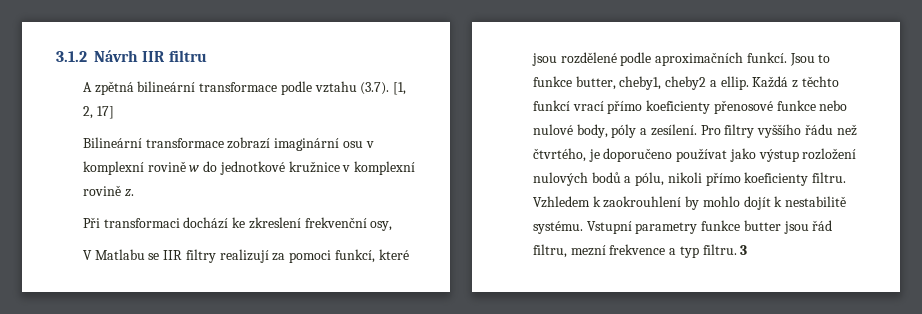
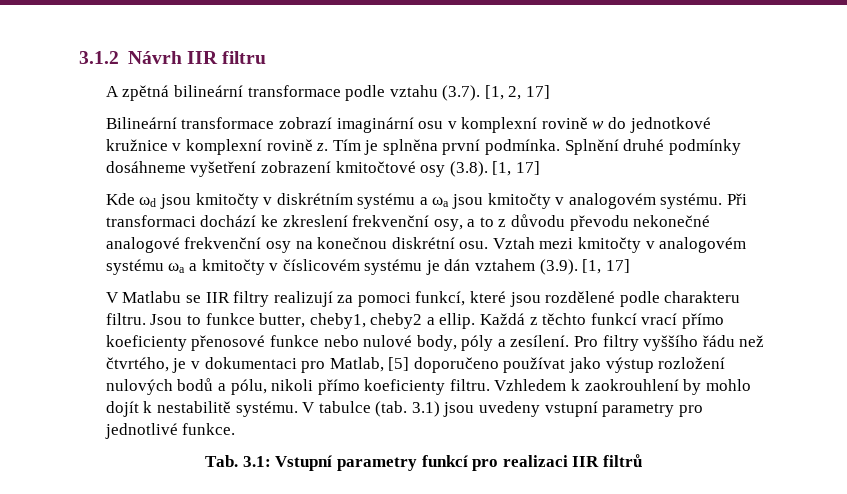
(134, 193) // -> [332,139,741,155] [105,161,540,177] [105,193,723,209] Tím je splněna první podmínka. Splnění druhé podmínky dosáhneme vyšetření zobrazení kmitočtové osy (3.8). [1, 17] // Kde ωd jsou kmitočty v diskrétním systému a ωa jsou kmitočty v analogovém systému.
(393, 226) none -> [467,214,711,231] [105,237,747,253] [105,259,630,275] a to z důvodu převodu nekonečné analogové frekvenční osy na konečnou diskrétní osu. Vztah mezi kmitočty v analogovém systému ωa a kmitočty v číslicovém systému je dán vztahem (3.9). [1, 17]
[655,52,787,66] aproximačních funkcí. -> [664,291,741,303] [105,313,146,325] charakteru filtru.
(600, 155) none -> [190,357,410,373] v dokumentaci pro Matlab, [5]
[586,220,833,234] [532,244,748,258] Vstupní parametry funkce butter jsou řád filtru, mezní frekvence a typ filtru. 3 -> [302,401,703,417] [104,423,236,439] [205,454,642,471] V tabulce (tab. 3.1) jsou uvedeny vstupní parametry pro jednotlivé funkce. // Tab. 3.1: Vstupní parametry funkcí pro realizaci IIR filtrů

